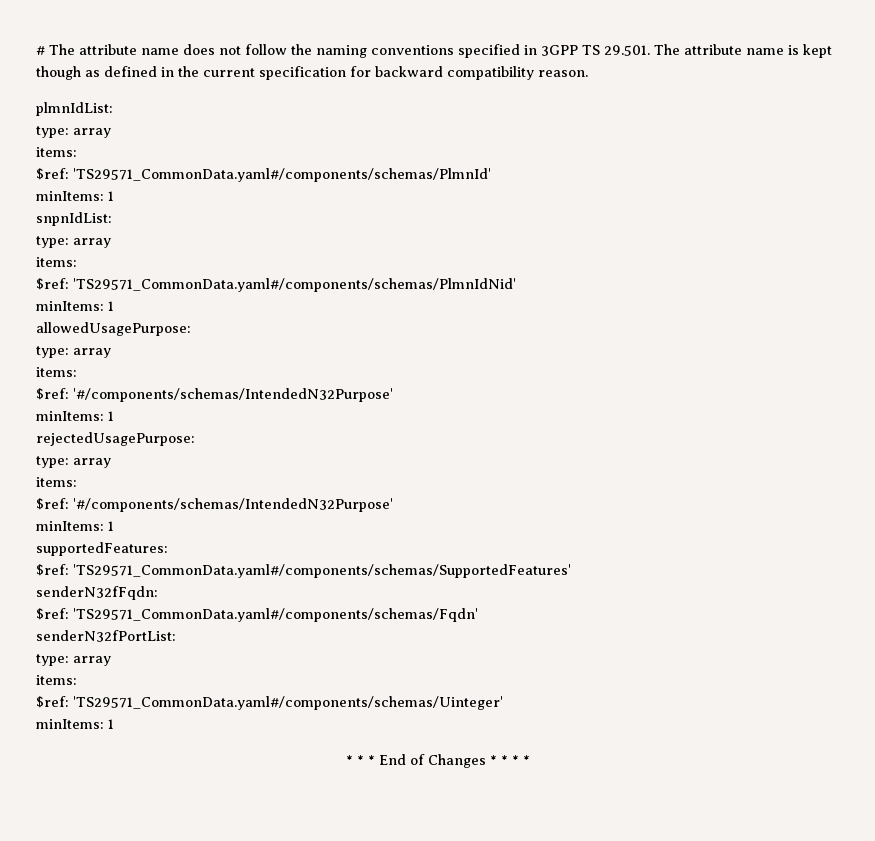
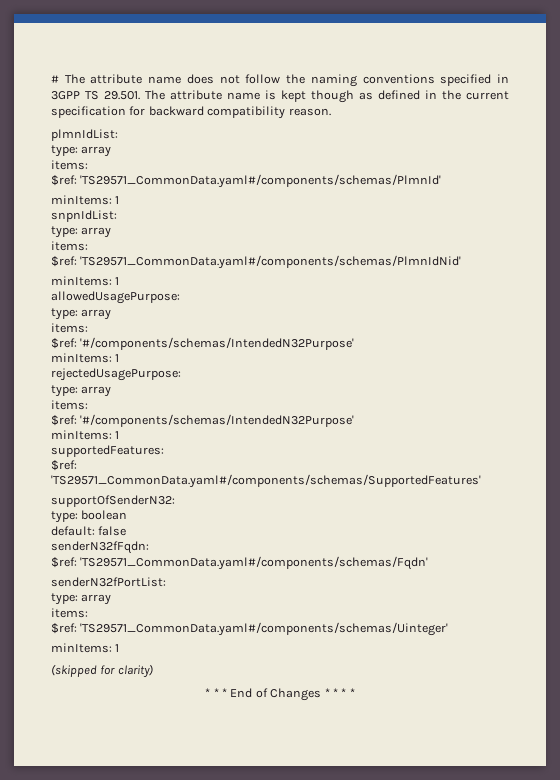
(571, 571) none -> [51,495,175,507] [51,510,128,523] [51,526,127,536] // supportOfSenderN32: // type: boolean // default: false
(114, 724) none -> [51,664,153,678] // (skipped for clarity)

